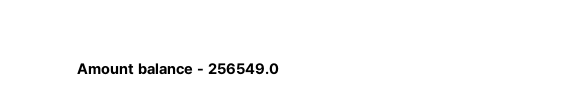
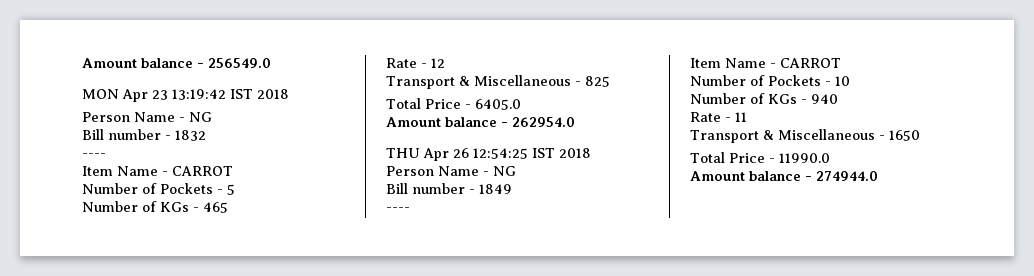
(280, 69) none -> [82,89,289,102] [82,112,212,122] [82,129,206,141] [82,153,106,158] [82,166,233,176] [82,183,235,195] [82,201,228,213] [386,58,445,68] [386,75,610,89] [386,98,521,110] [386,117,575,127] [386,148,591,161] [386,166,516,176] [386,183,512,194] [386,207,410,212] [690,58,841,68] [690,75,850,86] [690,93,838,104] [690,112,747,122] [690,129,920,143] [690,152,830,163] [690,171,878,181] // MON Apr 23 13:19:42 IST 2018 // Person Name - NG // Bill number - 1832 // ---- // Item Name - CARROT // Number of Pockets - 5 // Number of KGs - 465 // Rate - 12 // Transport & Miscellaneous - 825 // Total Price - 6405.0 // Amount balance - 262954.0 // THU Apr 26 12:54:25 IST 2018 // Person Name - NG // Bill number - 1849 // ---- // Item Name - CARROT // Number of Pockets - 10 // Number of KGs - 940 // Rate - 11 // Transport & Miscellaneous - 1650 // Total Price - 11990.0 // Amount balance - 274944.0

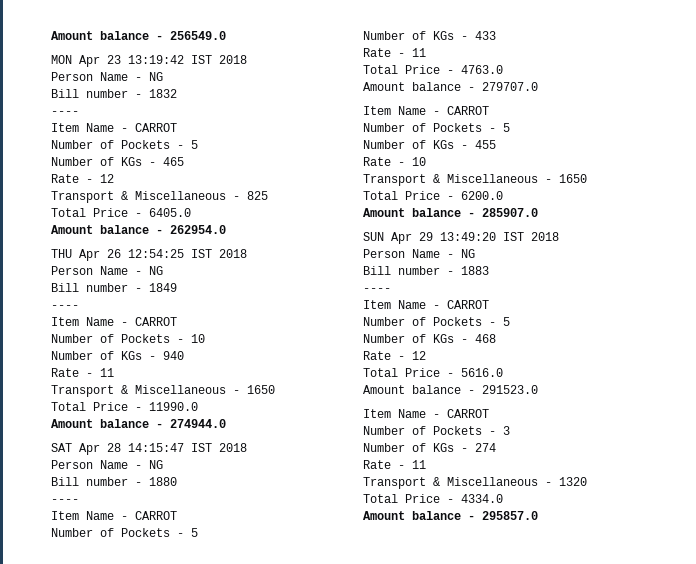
(878, 176) none -> [51,443,247,455] [51,460,163,469] [51,477,177,486] [51,499,79,503] [51,511,177,520] [51,528,198,537] [363,31,496,40] [363,48,426,57] [363,65,503,74] [363,82,538,91] [363,106,489,115] [363,123,510,132] [363,140,496,149] [363,157,426,166] [363,174,587,186] [363,191,503,200] [363,208,538,217] [363,232,559,244] [363,249,475,258] [363,266,489,275] [363,288,391,292] [363,300,489,309] [363,317,510,326] [363,334,496,343] [363,351,426,360] [363,368,503,377] [363,385,538,394] [363,409,489,418] [363,426,510,435] [363,443,496,452] [363,460,426,469] [363,477,587,489] [363,494,503,503] [363,511,538,520] // SAT Apr 28 14:15:47 IST 2018 // Person Name - NG // Bill number - 1880 // ---- // Item Name - CARROT // Number of Pockets - 5 // Number of KGs - 433 // Rate - 11 // Total Price - 4763.0 // Amount balance - 279707.0 // Item Name - CARROT // Number of Pockets - 5 // Number of KGs - 455 // Rate - 10 // Transport & Miscellaneous - 1650 // Total Price - 6200.0 // Amount balance - 285907.0 // SUN Apr 29 13:49:20 IST 2018 // Person Name - NG // Bill number - 1883 // ---- // Item Name - CARROT // Number of Pockets - 5 // Number of KGs - 468 // Rate - 12 // Total Price - 5616.0 // Amount balance - 291523.0 // Item Name - CARROT // Number of Pockets - 3 // Number of KGs - 274 // Rate - 11 // Transport & Miscellaneous - 1320 // Total Price - 4334.0 // Amount balance - 295857.0

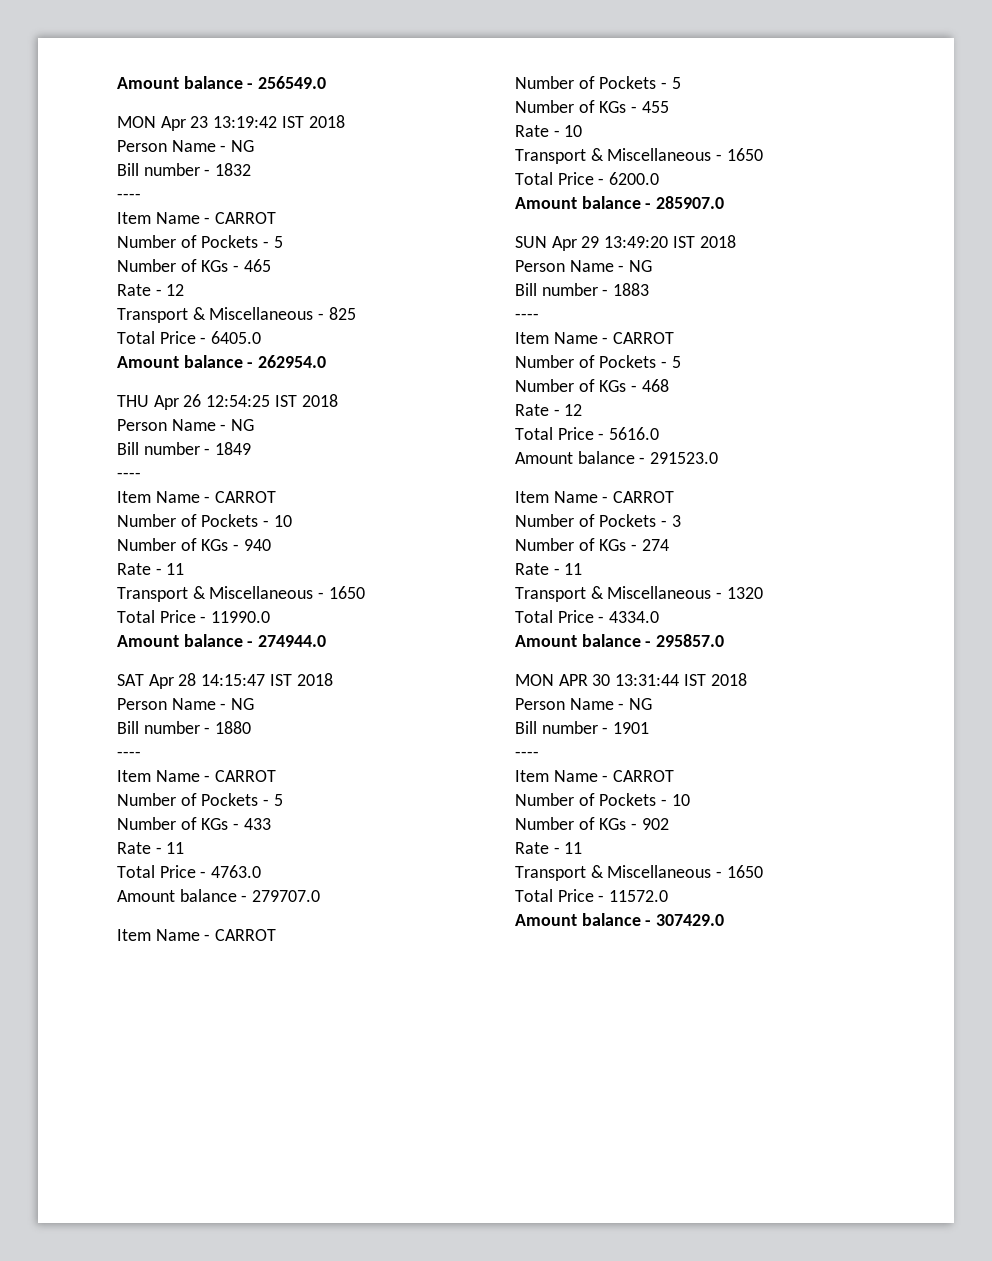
(538, 515) none -> [515,673,747,686] [515,698,653,710] [515,721,650,734] [515,751,539,758] [515,770,675,782] [515,793,690,806] [515,817,669,830] [515,842,583,854] [515,865,763,881] [515,889,669,902] [515,913,725,926] // MON APR 30 13:31:44 IST 2018 // Person Name - NG // Bill number - 1901 // ---- // Item Name - CARROT // Number of Pockets - 10 // Number of KGs - 902 // Rate - 11 // Transport & Miscellaneous - 1650 // Total Price - 11572.0 // Amount balance - 307429.0

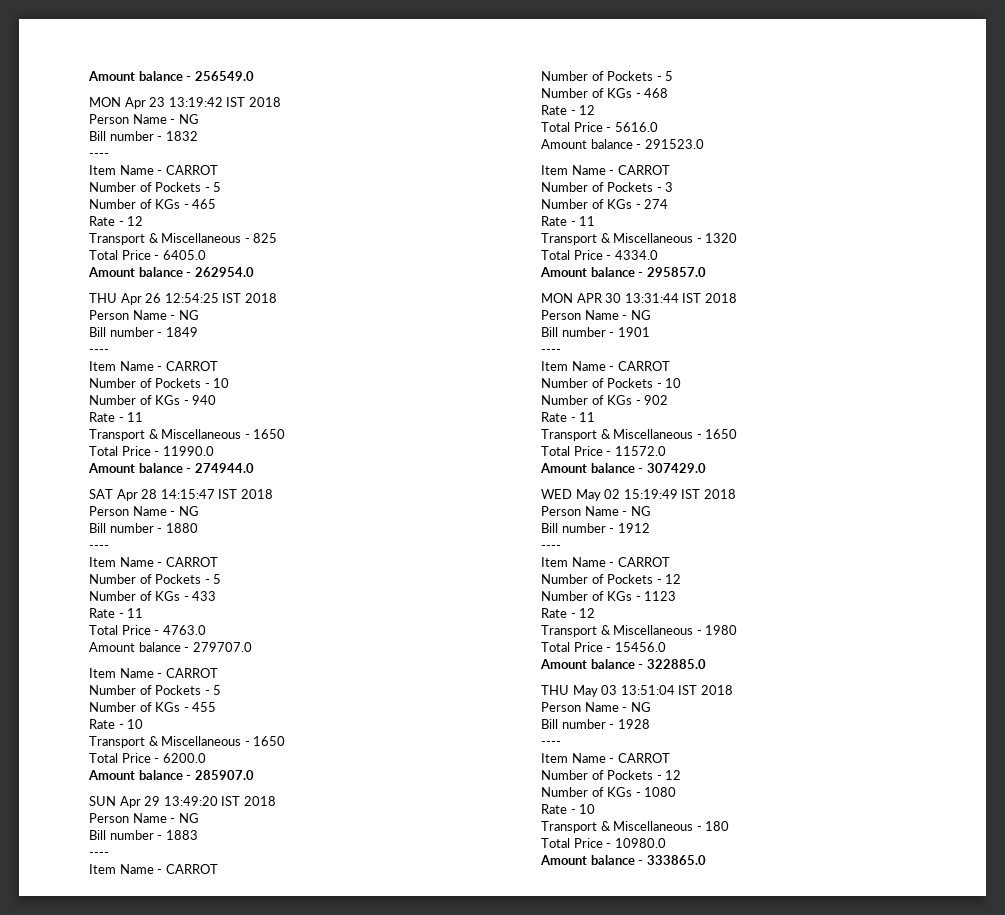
(725, 920) none -> [541,489,736,501] [541,506,651,516] [541,523,650,533] [541,545,561,550] [541,557,670,567] [541,574,682,584] [541,591,677,601] [541,608,596,618] [541,625,738,637] [541,642,666,652] [540,659,706,669] [541,685,733,697] [541,702,651,712] [541,719,650,729] [541,741,561,746] [541,753,670,763] [541,770,682,780] [541,787,677,797] [541,804,596,814] [541,821,730,833] [541,838,666,848] [540,855,706,865] // WED May 02 15:19:49 IST 2018 // Person Name - NG // Bill number - 1912 // ---- // Item Name - CARROT // Number of Pockets - 12 // Number of KGs - 1123 // Rate - 12 // Transport & Miscellaneous - 1980 // Total Price - 15456.0 // Amount balance - 322885.0 // THU May 03 13:51:04 IST 2018 // Person Name - NG // Bill number - 1928 // ---- // Item Name - CARROT // Number of Pockets - 12 // Number of KGs - 1080 // Rate - 10 // Transport & Miscellaneous - 180 // Total Price - 10980.0 // Amount balance - 333865.0

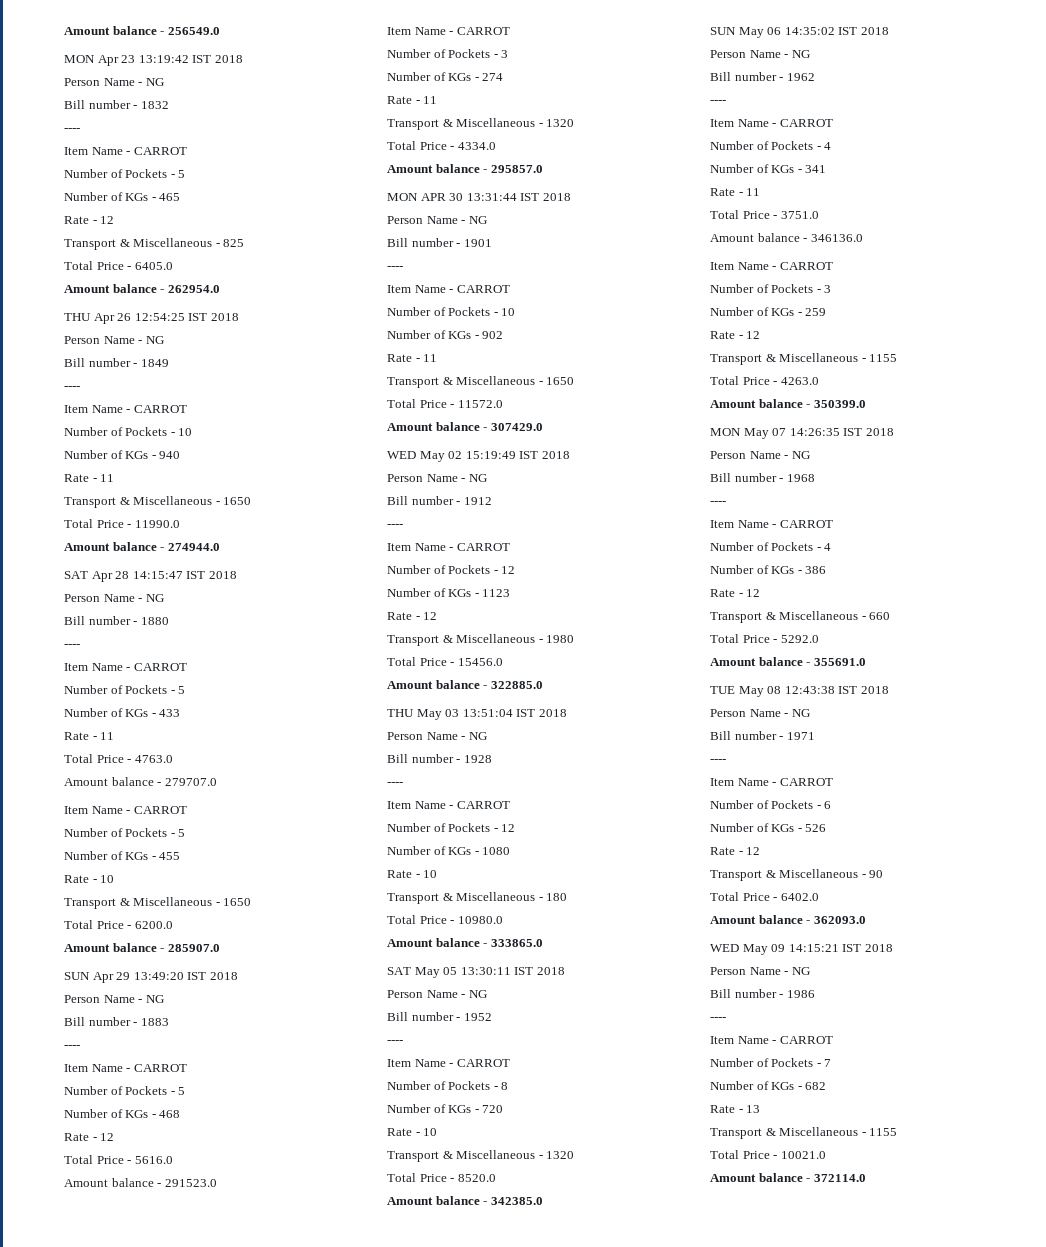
(706, 860) none -> [387,967,565,978] [387,990,487,998] [387,1012,492,1021] [387,1040,403,1044] [387,1059,510,1067] [387,1081,509,1090] [387,1104,504,1113] [387,1128,438,1136] [387,1150,575,1162] [387,1173,496,1182] [387,1196,543,1205] [710,27,889,38] [710,50,810,58] [710,72,815,81] [710,100,726,104] [710,119,833,127] [710,141,832,150] [710,164,827,173] [710,188,761,196] [710,210,819,219] [710,233,863,242] [710,262,833,270] [710,284,832,293] [710,307,827,316] [710,331,761,339] [710,353,898,365] [710,376,819,385] [710,399,866,408] [710,428,894,439] [710,451,810,459] [710,473,815,482] [710,501,726,505] [710,520,833,528] [710,542,832,551] [710,565,827,574] [710,589,761,597] [710,611,891,623] [710,634,819,643] [710,657,866,666] [710,686,889,697] [710,709,810,717] [710,731,815,740] [710,759,726,763] [710,778,833,786] [710,800,832,809] [710,823,827,832] [710,847,761,855] [710,869,884,881] [710,892,819,901] [710,915,866,924] [710,944,893,955] [710,967,810,975] [710,989,815,998] [710,1017,726,1021] [710,1036,833,1044] [710,1058,832,1067] [710,1081,827,1090] [710,1105,761,1113] [710,1127,898,1139] [710,1150,826,1159] [710,1173,866,1182] // SAT May 05 13:30:11 IST 2018 // Person Name - NG // Bill number - 1952 // ---- // Item Name - CARROT // Number of Pockets - 8 // Number of KGs - 720 // Rate - 10 // Transport & Miscellaneous - 1320 // Total Price - 8520.0 // Amount balance - 342385.0 // SUN May 06 14:35:02 IST 2018 // Person Name - NG // Bill number - 1962 // ---- // Item Name - CARROT // Number of Pockets - 4 // Number of KGs - 341 // Rate - 11 // Total Price - 3751.0 // Amount balance - 346136.0 // Item Name - CARROT // Number of Pockets - 3 // Number of KGs - 259 // Rate - 12 // Transport & Miscellaneous - 1155 // Total Price - 4263.0 // Amount balance - 350399.0 // MON May 07 14:26:35 IST 2018 // Person Name - NG // Bill number - 1968 // ---- // Item Name - CARROT // Number of Pockets - 4 // Number of KGs - 386 // Rate - 12 // Transport & Miscellaneous - 660 // Total Price - 5292.0 // Amount balance - 355691.0 // TUE May 08 12:43:38 IST 2018 // Person Name - NG // Bill number - 1971 // ---- // Item Name - CARROT // Number of Pockets - 6 // Number of KGs - 526 // Rate - 12 // Transport & Miscellaneous - 90 // Total Price - 6402.0 // Amount balance - 362093.0 // WED May 09 14:15:21 IST 2018 // Person Name - NG // Bill number - 1986 // ---- // Item Name - CARROT // Number of Pockets - 7 // Number of KGs - 682 // Rate - 13 // Transport & Miscellaneous - 1155 // Total Price - 10021.0 // Amount balance - 372114.0

